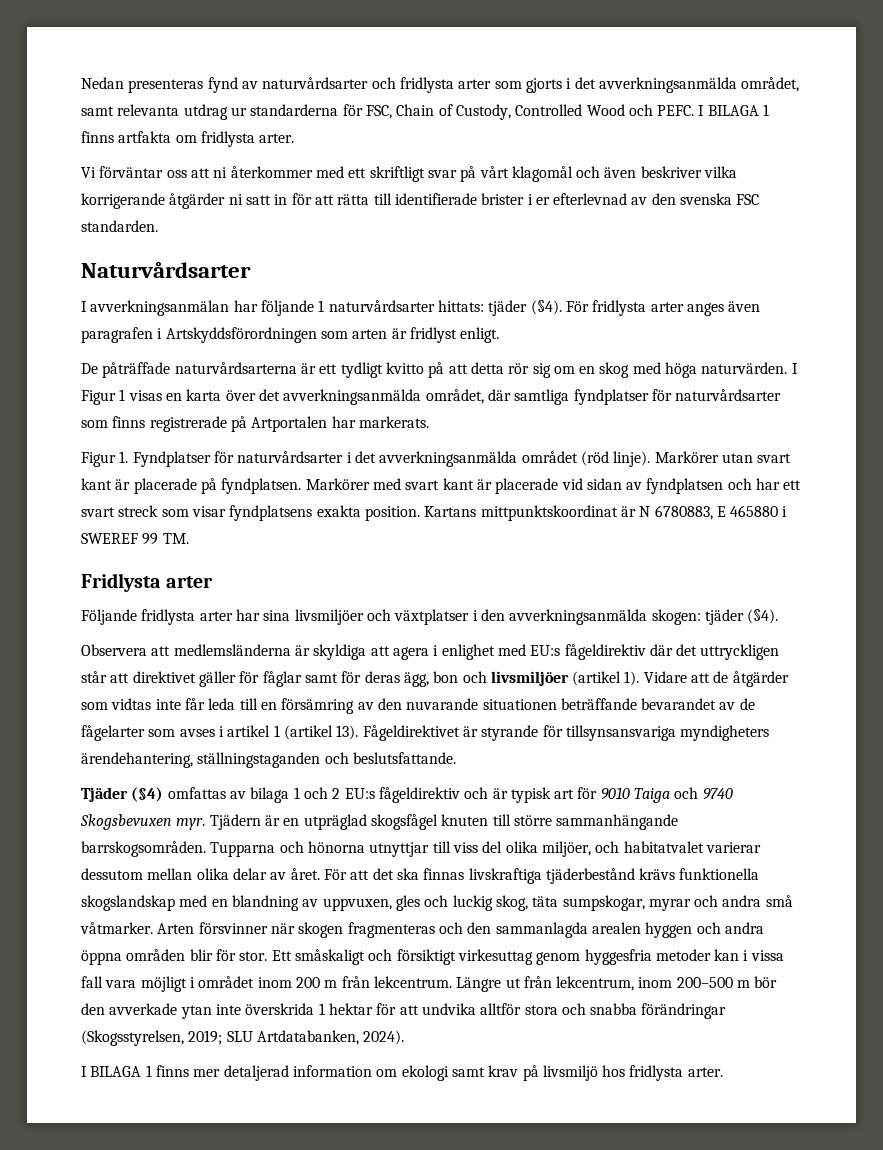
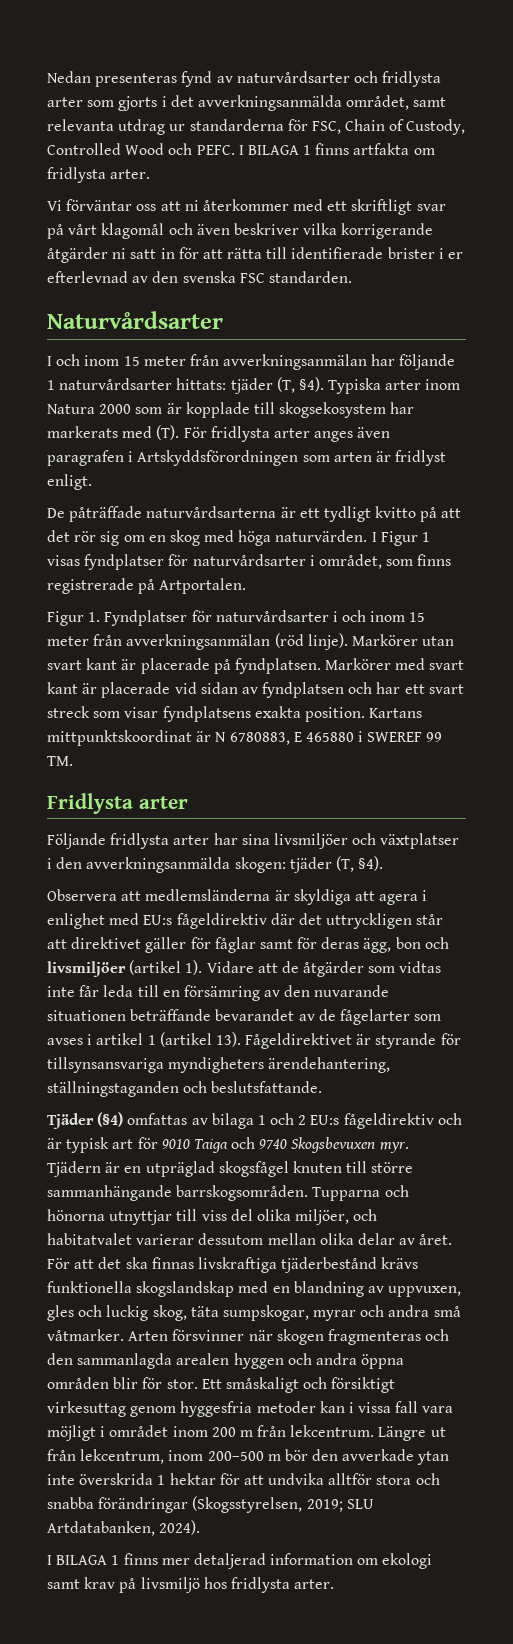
(87, 306) none -> [56,354,219,366] och inom 15 meter från
[530,300,562,315] (§4). -> [276,377,461,394] [47,402,415,418] [47,425,180,440] (T, §4). Typiska arter inom Natura 2000 som är kopplade till skogsekosystem har markerats med (T).
[470,362,504,374] detta -> [47,530,70,542] det
[165,389,570,405] en karta över det avverkningsanmälda området, där samtliga -> (80, 560) none
(782, 395) none -> [309,554,382,569] i området,
[251,416,429,432] Artportalen har markerats. -> [159,578,247,594] Artportalen.
[354,451,578,467] det avverkningsanmälda området -> [342,610,426,622] [47,634,271,650] och inom 15 meter från avverkningsanmälan
[747,609,779,624] (§4). -> [335,856,384,872] (T, §4).

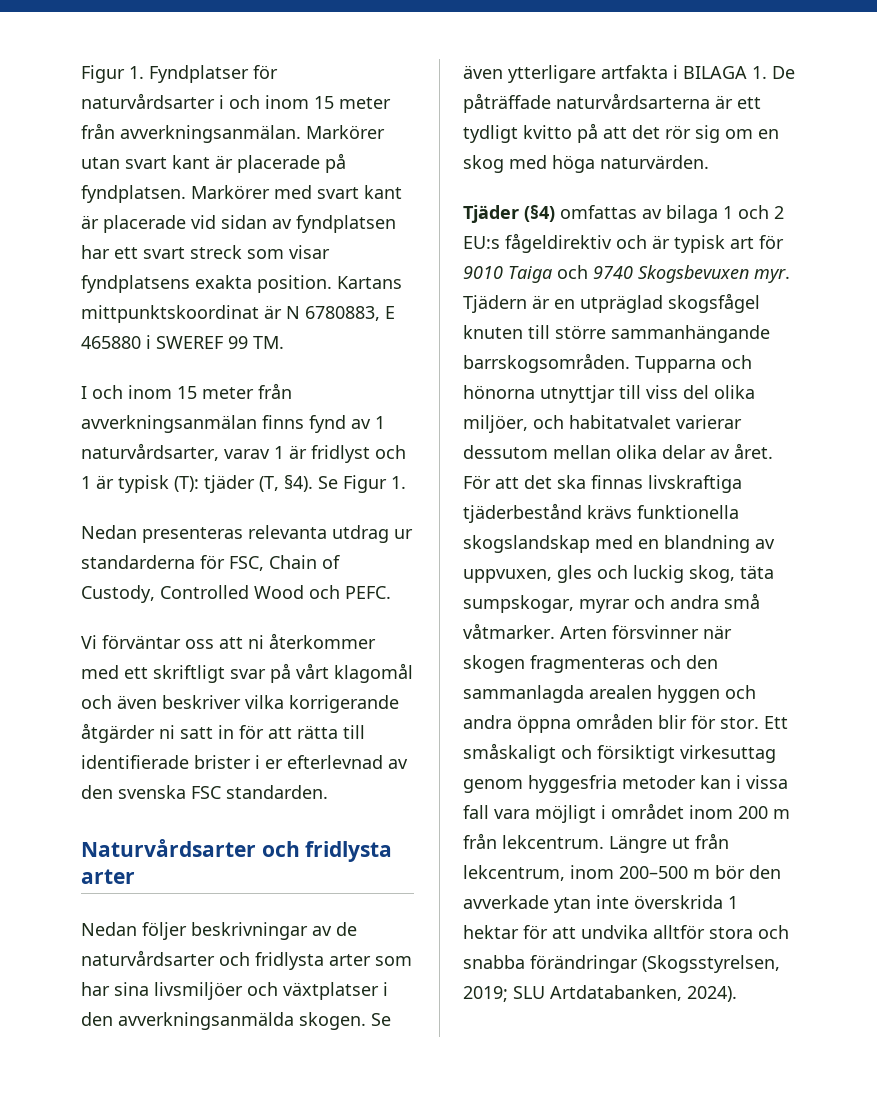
[47,71,442,87] [47,95,447,111] Nedan presenteras fynd av naturvårdsarter och fridlysta arter som gjorts i det avverkningsanmälda området, samt -> [81,65,278,83] [81,93,391,109] [81,123,385,143] [81,153,346,173] [81,185,402,203] [81,215,396,233] [81,245,330,259] [81,275,402,293] [81,305,395,323] [81,335,284,349] [81,383,292,399] [81,415,385,433] [81,443,406,463] [81,475,406,493] [81,525,243,543] Figur 1. Fyndplatser för naturvårdsarter i och inom 15 meter från avverkningsanmälan. Markörer utan svart kant är placerade på fyndplatsen. Markörer med svart kant är placerade vid sidan av fyndplatsen har ett svart streck som visar fyndplatsens exakta position. Kartans mittpunktskoordinat är N 6780883, E 465880 i SWEREF 99 TM. // I och inom 15 meter från avverkningsanmälan finns fynd av 1 naturvårdsarter, varav 1 är fridlyst och 1 är typisk (T): tjäder (T, §4). Se Figur 1. // Nedan presenteras
[238,143,435,155] [47,167,151,183] I BILAGA 1 finns artfakta om fridlysta arter. -> (391, 592) none
[47,354,456,370] [47,377,461,394] [47,402,415,418] [47,425,391,442] [47,450,447,466] [47,474,92,490] // I och inom 15 meter från avverkningsanmälan har följande 1 naturvårdsarter hittats: tjäder (T, §4). Typiska arter inom Natura 2000 som är kopplade till skogsekosystem har markerats med (T). För fridlysta arter anges även paragrafen i Artskyddsförordningen som arten är fridlyst enligt. // -> [261,841,393,862] [81,869,135,884] [81,922,357,940] [81,950,412,970] [81,982,388,1000] [81,1012,391,1030] [463,65,767,83] och fridlysta arter // Nedan följer beskrivningar av de naturvårdsarter och fridlysta arter som har sina livsmiljöer och växtplatser i den avverkningsanmälda skogen. Se även ytterligare artfakta i BILAGA 1.
[371,531,431,546] [47,554,452,570] [47,578,247,594] [47,610,426,626] [47,633,455,650] [47,658,465,674] [47,682,464,698] [47,706,423,722] [47,730,443,746] [47,756,73,766] [47,793,188,814] [47,833,460,849] [47,856,384,873] [47,889,428,905] [47,913,444,929] [47,937,449,953] [47,960,442,977] [47,985,390,1001] [47,1009,442,1025] [47,1032,461,1049] [47,1057,391,1073] [47,1081,323,1097] I Figur 1 visas fyndplatser för naturvårdsarter i området, som finns registrerade på Artportalen. // Figur 1. Fyndplatser för naturvårdsarter i och inom 15 meter från avverkningsanmälan (röd linje). Markörer utan svart kant är placerade på fyndplatsen. Markörer med svart kant är placerade vid sidan av fyndplatsen och har ett svart streck som visar fyndplatsens exakta position. Kartans mittpunktskoordinat är N 6780883, E 465880 i SWEREF 99 TM. // Fridlysta arter // Följande fridlysta arter har sina livsmiljöer och växtplatser i den avverkningsanmälda skogen: tjäder (T, §4). // Observera att medlemsländerna är skyldiga att agera i enlighet med EU:s fågeldirektiv där det uttryckligen står att direktivet gäller för fåglar samt för deras ägg, bon och livsmiljöer (artikel 1). Vidare att de åtgärder som vidtas inte får leda till en försämring av den nuvarande situationen beträffande bevarandet av de fågelarter som avses i artikel 1 (artikel 13). Fågeldirektivet är styrande för tillsynsansvariga myndigheters ärendehantering, ställningstaganden och beslutsfattande. -> (709, 162) none
[47,1553,433,1569] [47,1577,335,1593] // I BILAGA 1 finns mer detaljerad information om ekologi samt krav på livsmiljö hos fridlysta arter. -> (737, 994) none

